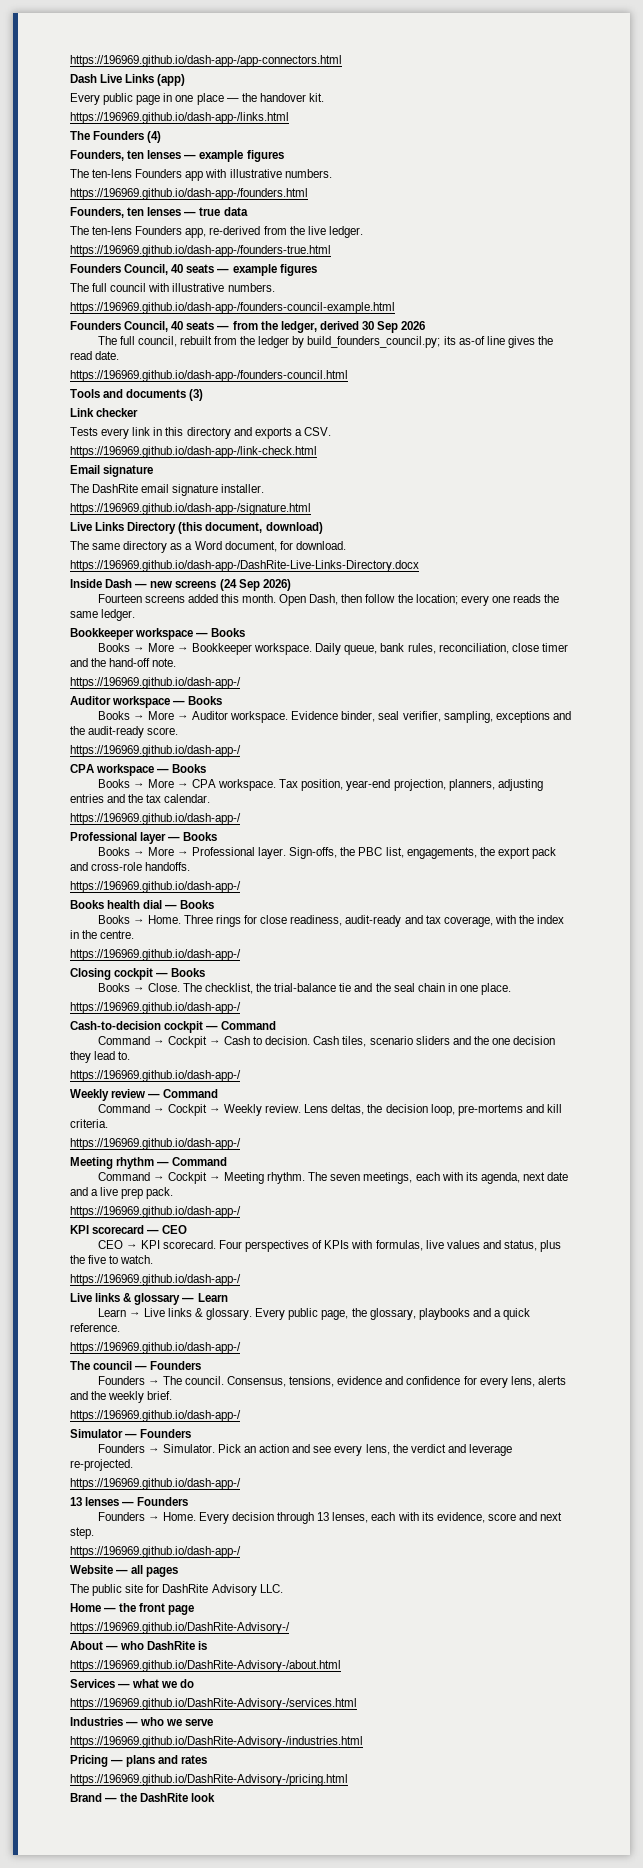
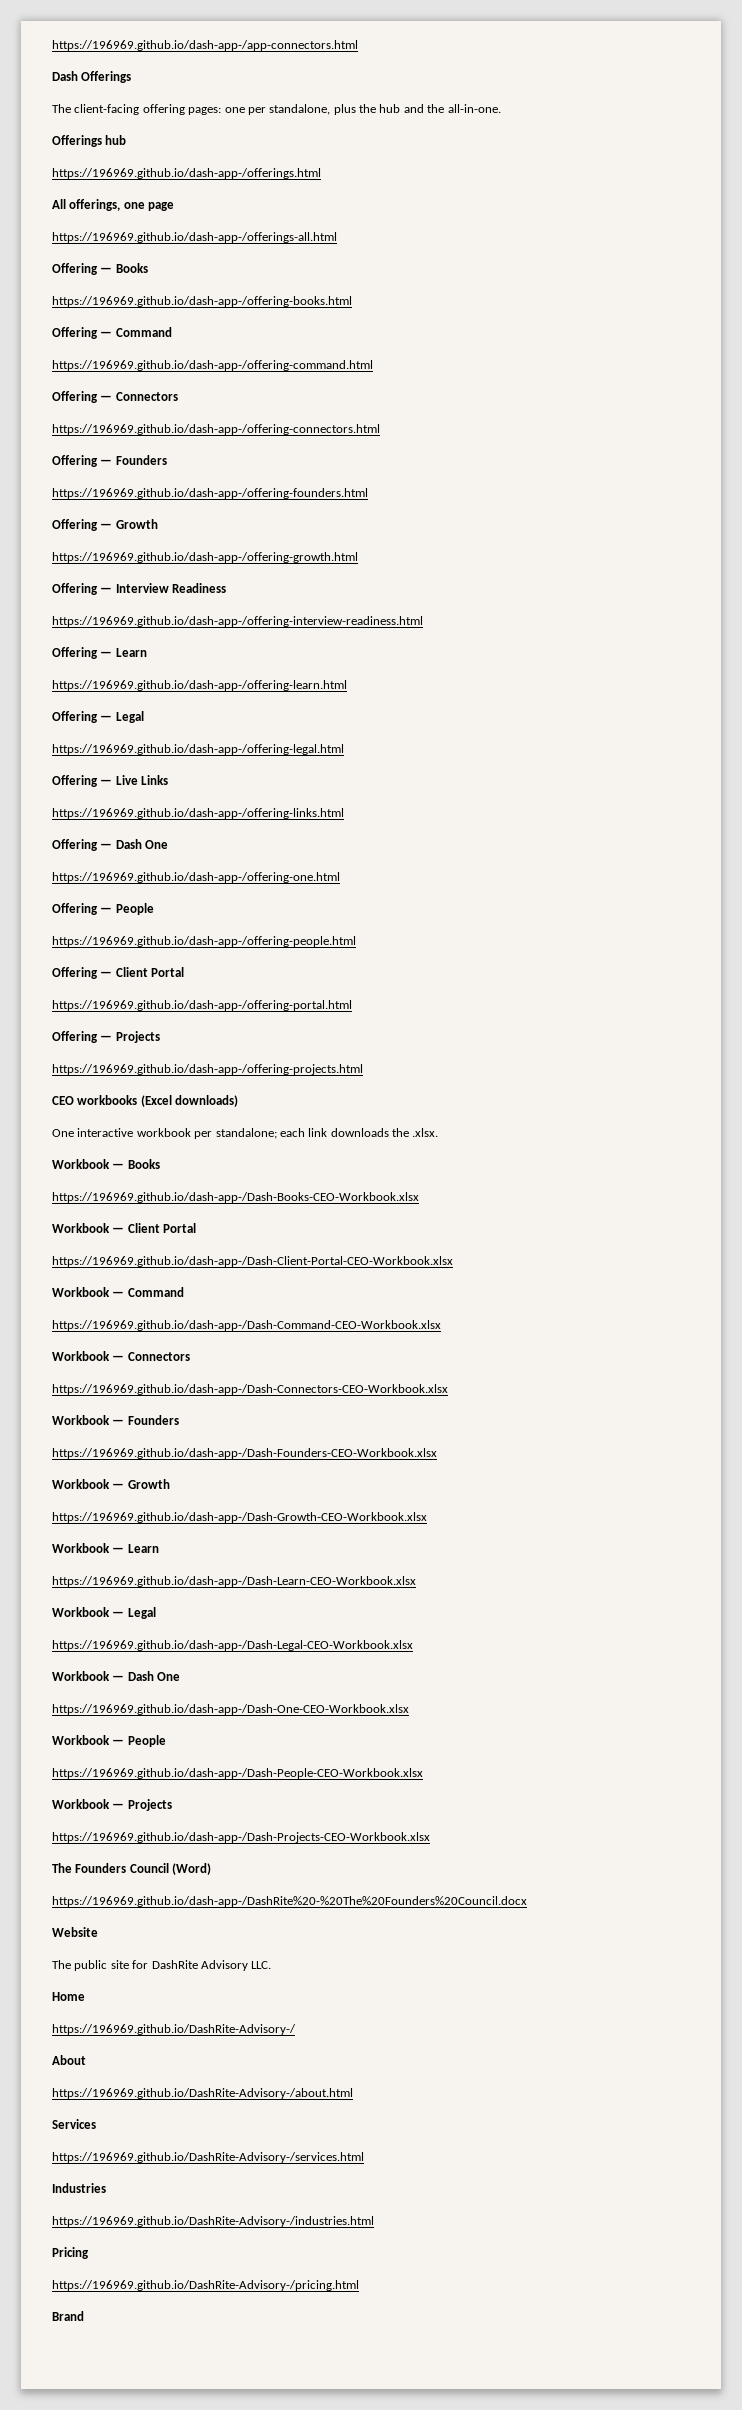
[100,74,186,86] [70,93,324,105] [70,112,289,124] [70,131,162,143] [70,150,284,162] [70,169,332,181] [70,188,308,200] [70,207,248,218] [70,226,363,238] [70,245,331,257] [70,264,317,276] [70,283,275,292] [70,302,395,314] [70,321,426,333] [97,336,553,348] [70,351,120,360] [70,370,348,382] [70,389,204,401] [70,408,139,417] [70,427,331,439] [70,446,317,458] [70,465,154,477] [70,484,265,496] [70,503,311,515] [70,522,323,534] [70,541,346,553] [70,560,419,572] [70,579,291,591] [97,594,560,606] [70,609,136,621] [70,628,246,640] [97,643,568,655] [70,658,177,667] [70,677,241,689] [70,696,223,708] [97,711,571,723] [70,726,179,738] [70,745,241,757] [70,764,207,776] [97,779,543,791] [70,794,211,803] [70,813,241,825] [70,832,218,844] [97,847,556,859] [70,862,191,871] [70,881,241,893] [70,900,215,909] [97,915,565,927] [70,930,135,939] [70,949,241,961] [70,968,206,980] [97,983,512,995] [70,1002,241,1014] [70,1021,277,1033] [97,1036,556,1048] [70,1051,131,1063] [70,1070,241,1082] [70,1089,219,1101] [97,1104,562,1116] [70,1119,108,1128] [70,1138,241,1150] [70,1157,228,1169] [97,1172,569,1184] [70,1187,174,1199] [70,1206,241,1218] [70,1225,188,1234] [97,1240,562,1252] [70,1255,154,1264] [70,1274,241,1286] [70,1293,228,1305] [97,1308,531,1320] [70,1323,120,1332] [70,1342,241,1354] [70,1361,202,1370] [97,1376,566,1388] [70,1391,173,1403] [70,1410,241,1422] [70,1429,192,1438] [97,1444,512,1456] [70,1459,133,1471] [70,1478,241,1490] [70,1497,189,1506] [97,1512,563,1524] [70,1527,94,1539] [70,1546,241,1558] [70,1565,179,1577] Live Links (app) // Every public page in one place — the handover kit. // https://196969.github.io/dash-app-/links.html // The Founders (4) // Founders, ten lenses — example figures // The ten-lens Founders app with illustrative numbers. // https://196969.github.io/dash-app-/founders.html // Founders, ten lenses — true data // The ten-lens Founders app, re-derived from the live ledger. // https://196969.github.io/dash-app-/founders-true.html // Founders Council, 40 seats — example figures // The full council with illustrative numbers. // https://196969.github.io/dash-app-/founders-council-example.html // Founders Council, 40 seats — from the ledger, derived 30 Sep 2026 // The full council, rebuilt from the ledger by build_founders_council.py; its as-of line gives the read date. // https://196969.github.io/dash-app-/founders-council.html // Tools and documents (3) // Link checker // Tests every link in this directory and exports a CSV. // https://196969.github.io/dash-app-/link-check.html // Email signature // The DashRite email signature installer. // https://196969.github.io/dash-app-/signature.html // Live Links Directory (this document, download) // The same directory as a Word document, for download. // https://196969.github.io/dash-app-/DashRite-Live-Links-Directory.docx // Inside Dash — new screens (24 Sep 2026) // Fourteen screens added this month. Open Dash, then follow the location; every one reads the same ledger. // Bookkeeper workspace — Books // Books → More → Bookkeeper workspace. Daily queue, bank rules, reconciliation, close timer and the hand-off note. // https://196969.github.io/dash-app-/ // Auditor workspace — Books // Books → More → Auditor workspace. Evidence binder, seal verifier, sampling, exceptions and the audit-ready score. // https://196969.github.io/dash-app-/ // CPA workspace — Books // Books → More → CPA workspace. Tax position, year-end projection, planners, adjusting entries and the tax calendar. // https://196969.github.io/dash-app-/ // Professional layer — Books // Books → More → Professional layer. Sign-offs, the PBC list, engagements, the export pack and cross-role handoffs. // https://196969.github.io/dash-app-/ // Books health dial — Books // Books → Home. Three rings for close readiness, audit-ready and tax coverage, with the index in the centre. // https://196969.github.io/dash-app-/ // Closing cockpit — Books // Books → Close. The checklist, the trial-balance tie and the seal chain in one place. // https://196969.github.io/dash-app-/ // Cash-to-decision cockpit — Command // Command → Cockpit → Cash to decision. Cash tiles, scenario sliders and the one decision they lead to. // https://196969.github.io/dash-app-/ // Weekly review — Command // Command → Cockpit → Weekly review. Lens deltas, the decision loop, pre-mortems and kill criteria. // https://196969.github.io/dash-app-/ // Meeting rhythm — Command // Command → Cockpit → Meeting rhythm. The seven meetings, each with its agenda, next date and a live prep pack. // https://196969.github.io/dash-app-/ // KPI scorecard — CEO // CEO → KPI scorecard. Four perspectives of KPIs with formulas, live values and status, plus the five to watch. // https://196969.github.io/dash-app-/ // Live links & glossary — Learn // Learn → Live links & glossary. Every public page, the glossary, playbooks and a quick reference. // https://196969.github.io/dash-app-/ // The council — Founders // Founders → The council. Consensus, tensions, evidence and confidence for every lens, alerts and the weekly brief. // https://196969.github.io/dash-app-/ // Simulator — Founders // Founders → Simulator. Pick an action and see every lens, the verdict and leverage re-projected. // https://196969.github.io/dash-app-/ // 13 lenses — Founders // Founders → Home. Every decision through 13 lenses, each with its evidence, score and next step. // https://196969.github.io/dash-app-/ // Website — all pages -> [81,71,132,83] [52,104,501,115] [52,135,127,147] [52,168,321,179] [52,199,175,211] [52,232,337,243] [52,263,148,275] [52,296,352,307] [52,327,172,339] [52,360,373,371] [52,391,178,403] [52,424,380,435] [52,455,167,467] [52,488,368,499] [52,519,158,531] [52,552,358,563] [52,583,227,595] [52,616,423,627] [52,647,147,659] [52,680,347,691] [52,711,144,723] [52,744,344,755] [52,775,169,787] [52,808,344,819] [52,839,169,851] [52,872,340,883] [52,903,154,915] [52,936,356,947] [52,967,185,979] [52,1000,352,1011] [52,1031,160,1043] [52,1064,363,1075] [52,1095,239,1107] [52,1128,439,1139] [52,1159,160,1169] [52,1192,419,1203] [52,1223,197,1233] [52,1256,453,1267] [52,1287,184,1297] [52,1320,441,1331] [52,1351,190,1361] [52,1384,448,1395] [52,1415,179,1425] [52,1448,437,1459] [52,1479,170,1489] [52,1512,427,1523] [52,1543,159,1553] [52,1576,416,1587] [52,1607,156,1619] [52,1640,413,1651] [52,1671,181,1681] [52,1704,409,1715] [52,1735,166,1747] [52,1768,423,1779] [52,1799,172,1811] [52,1832,430,1843] [52,1863,212,1875] [52,1896,527,1907] [52,1927,98,1937] Offerings // The client-facing offering pages: one per standalone, plus the hub and the all-in-one. // Offerings hub // https://196969.github.io/dash-app-/offerings.html // All offerings, one page // https://196969.github.io/dash-app-/offerings-all.html // Offering — Books // https://196969.github.io/dash-app-/offering-books.html // Offering — Command // https://196969.github.io/dash-app-/offering-command.html // Offering — Connectors // https://196969.github.io/dash-app-/offering-connectors.html // Offering — Founders // https://196969.github.io/dash-app-/offering-founders.html // Offering — Growth // https://196969.github.io/dash-app-/offering-growth.html // Offering — Interview Readiness // https://196969.github.io/dash-app-/offering-interview-readiness.html // Offering — Learn // https://196969.github.io/dash-app-/offering-learn.html // Offering — Legal // https://196969.github.io/dash-app-/offering-legal.html // Offering — Live Links // https://196969.github.io/dash-app-/offering-links.html // Offering — Dash One // https://196969.github.io/dash-app-/offering-one.html // Offering — People // https://196969.github.io/dash-app-/offering-people.html // Offering — Client Portal // https://196969.github.io/dash-app-/offering-portal.html // Offering — Projects // https://196969.github.io/dash-app-/offering-projects.html // CEO workbooks (Excel downloads) // One interactive workbook per standalone; each link downloads the .xlsx. // Workbook — Books // https://196969.github.io/dash-app-/Dash-Books-CEO-Workbook.xlsx // Workbook — Client Portal // https://196969.github.io/dash-app-/Dash-Client-Portal-CEO-Workbook.xlsx // Workbook — Command // https://196969.github.io/dash-app-/Dash-Command-CEO-Workbook.xlsx // Workbook — Connectors // https://196969.github.io/dash-app-/Dash-Connectors-CEO-Workbook.xlsx // Workbook — Founders // https://196969.github.io/dash-app-/Dash-Founders-CEO-Workbook.xlsx // Workbook — Growth // https://196969.github.io/dash-app-/Dash-Growth-CEO-Workbook.xlsx // Workbook — Learn // https://196969.github.io/dash-app-/Dash-Learn-CEO-Workbook.xlsx // Workbook — Legal // https://196969.github.io/dash-app-/Dash-Legal-CEO-Workbook.xlsx // Workbook — Dash One // https://196969.github.io/dash-app-/Dash-One-CEO-Workbook.xlsx // Workbook — People // https://196969.github.io/dash-app-/Dash-People-CEO-Workbook.xlsx // Workbook — Projects // https://196969.github.io/dash-app-/Dash-Projects-CEO-Workbook.xlsx // The Founders Council (Word) // https://196969.github.io/dash-app-/DashRite%20-%20The%20Founders%20Council.docx // Website
[104,1603,195,1615] [70,1622,290,1634] [70,1641,208,1650] [70,1660,341,1672] [70,1679,195,1688] [70,1698,357,1710] [70,1717,214,1726] [70,1736,363,1748] [70,1755,208,1767] [70,1774,348,1786] [70,1793,216,1802] — the front page // https://196969.github.io/DashRite-Advisory-/ // About — who DashRite is // https://196969.github.io/DashRite-Advisory-/about.html // Services — what we do // https://196969.github.io/DashRite-Advisory-/services.html // Industries — who we serve // https://196969.github.io/DashRite-Advisory-/industries.html // Pricing — plans and rates // https://196969.github.io/DashRite-Advisory-/pricing.html // Brand — the DashRite look -> [52,2024,296,2035] [52,2055,86,2065] [52,2088,353,2099] [52,2119,96,2129] [52,2152,364,2163] [52,2183,106,2193] [52,2216,374,2227] [52,2247,89,2259] [52,2280,359,2291] [52,2311,84,2321] // https://196969.github.io/DashRite-Advisory-/ // About // https://196969.github.io/DashRite-Advisory-/about.html // Services // https://196969.github.io/DashRite-Advisory-/services.html // Industries // https://196969.github.io/DashRite-Advisory-/industries.html // Pricing // https://196969.github.io/DashRite-Advisory-/pricing.html // Brand

